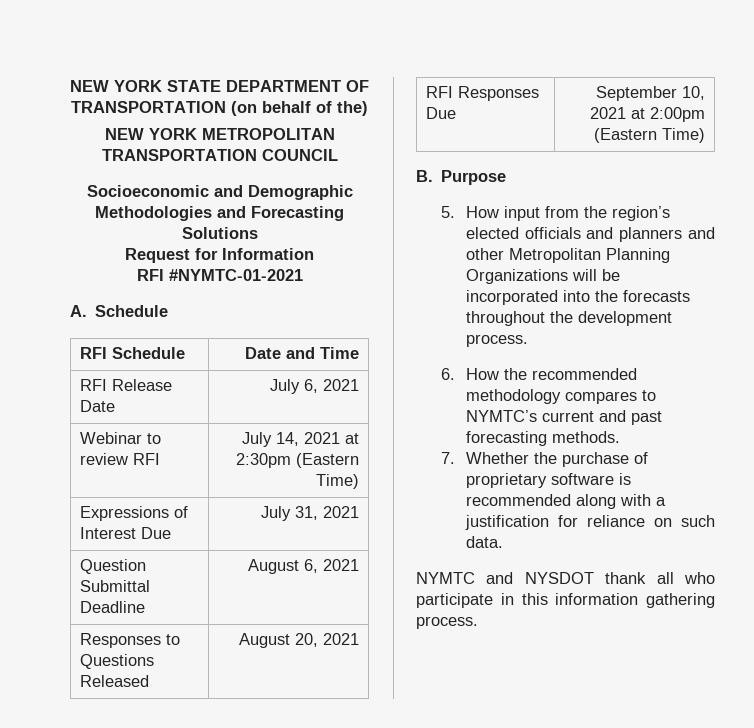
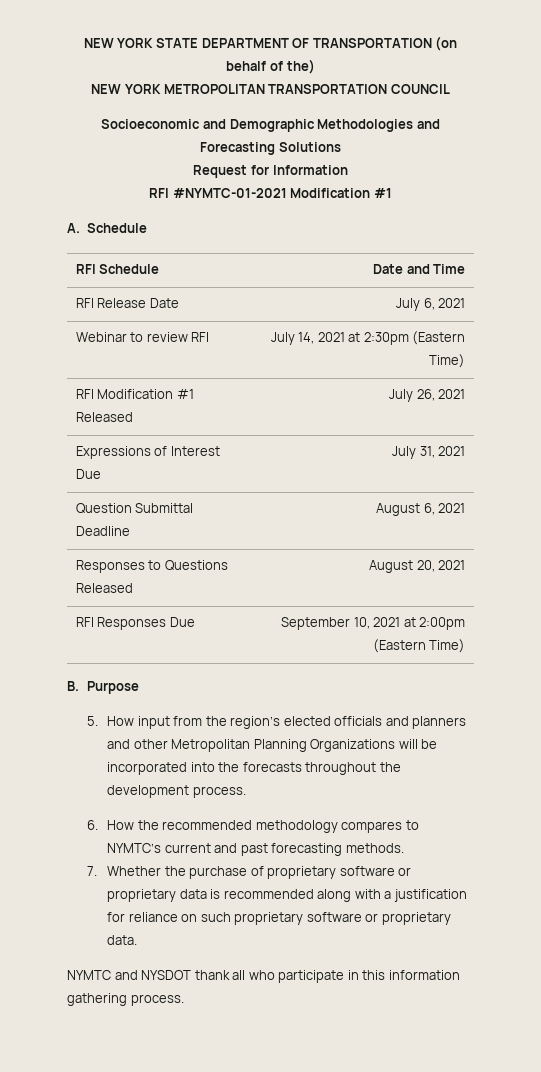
(303, 275) none -> [290,188,392,198] Modification #1
(360, 481) none -> [75,389,194,399] [75,412,133,422] [389,389,466,402] // RFI Modification #1 Released | July 26, 2021
(614, 479) none -> [398,867,412,876] [107,889,207,902] or proprietary data
(715, 521) none -> [234,912,451,925] proprietary software or proprietary

